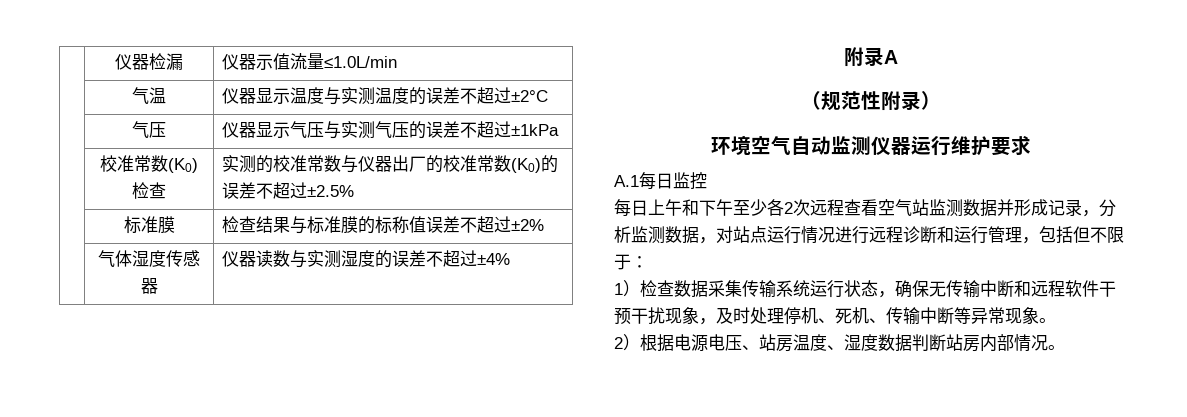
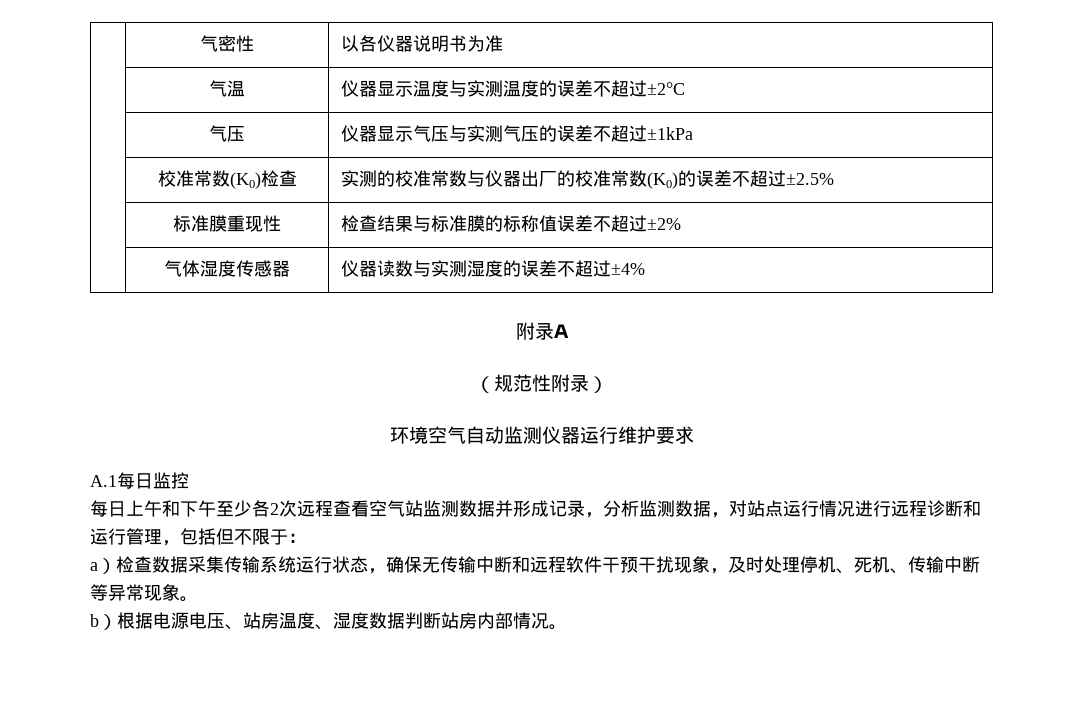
[115,53,183,70] [221,53,397,70] | 仪器检漏 | 仪器示值流量≤1.0L/min -> [200,35,254,52] [341,35,504,52] | 气密性 | 以各仪器说明书为准
(175, 225) none -> [227,215,281,232] 重现性
[614,283,623,295] 1 -> [90,562,98,571] a
[614,337,623,349] 2 -> [90,614,99,627] b

